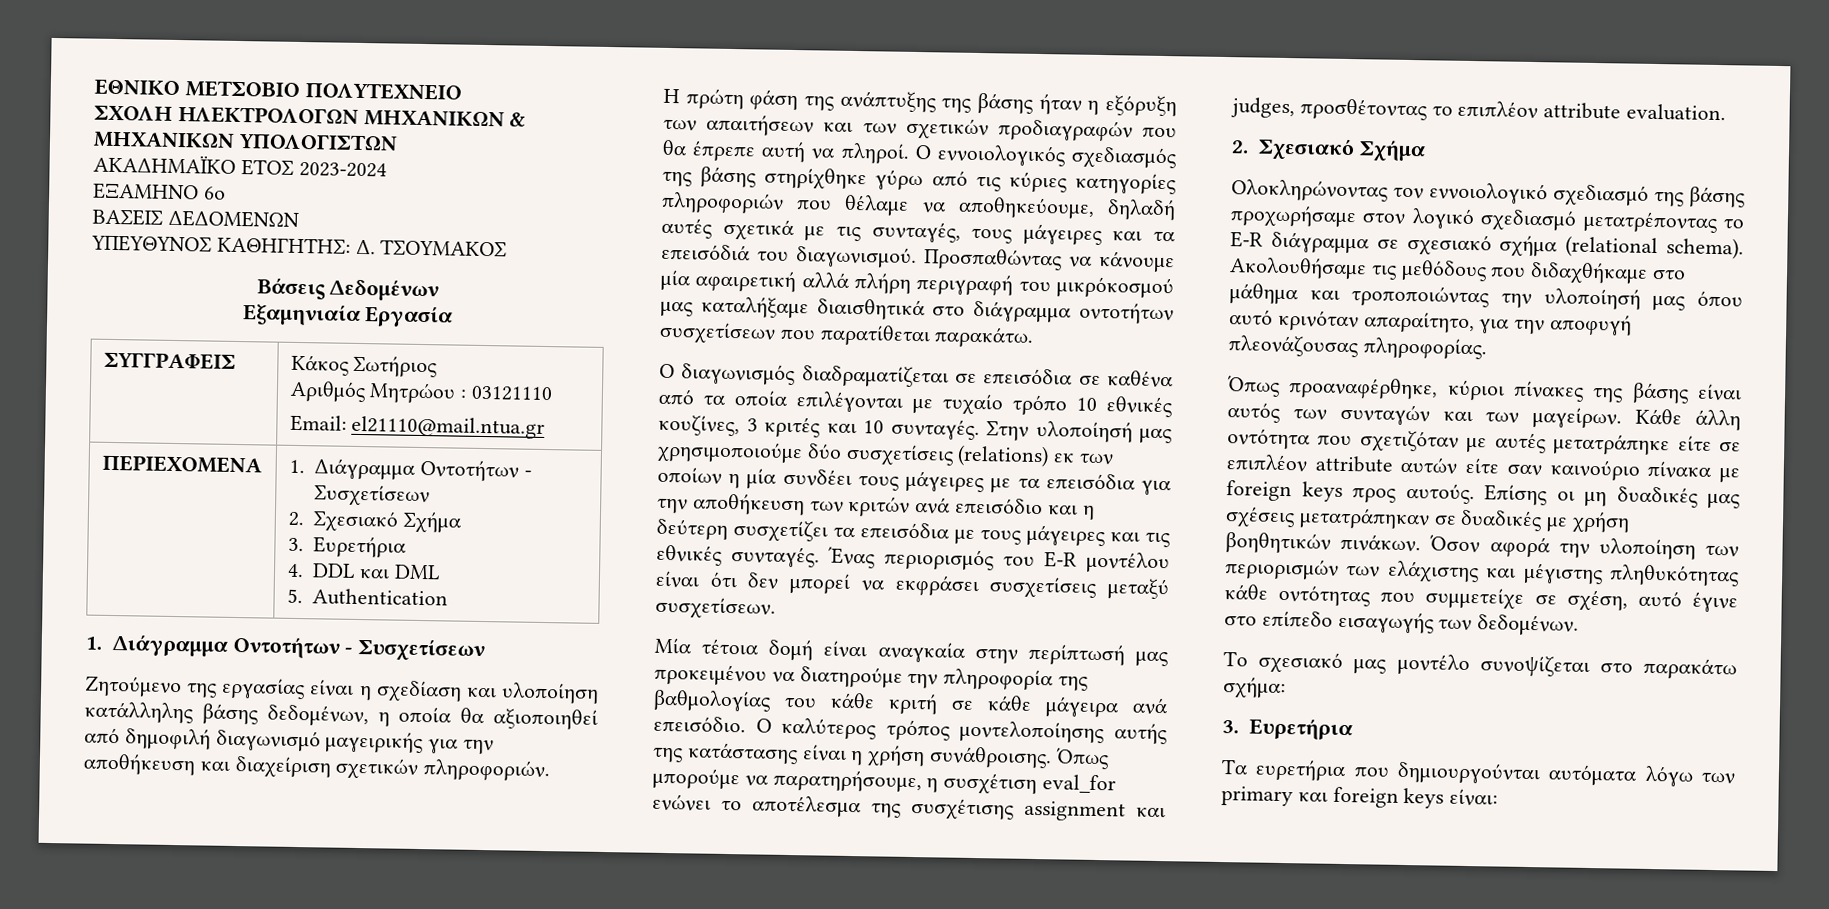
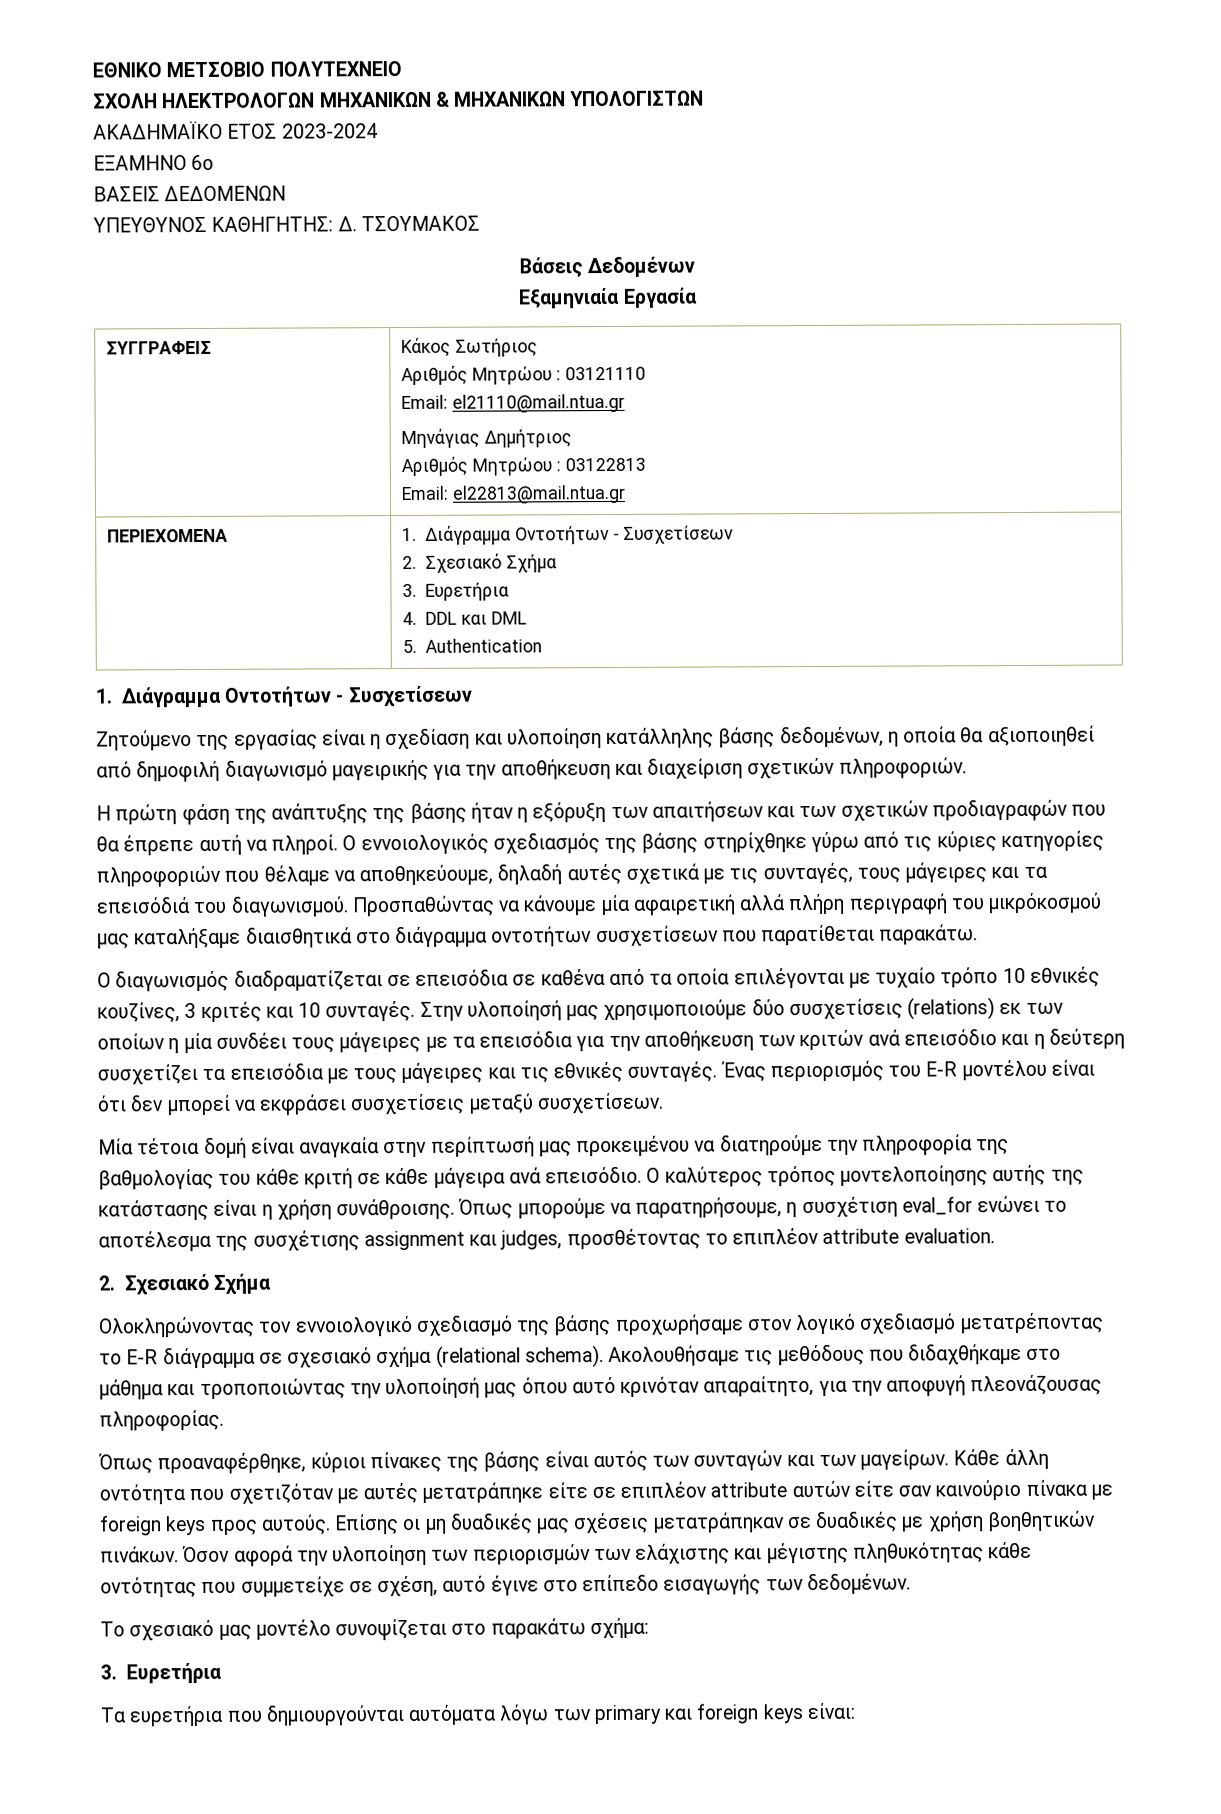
(546, 427) none -> [401,428,573,449] [401,456,646,477] [401,484,627,504] // Μηνάγιας Δημήτριος // Αριθμός Μητρώου : 03122813 // Email: el22813@mail.ntua.gr

